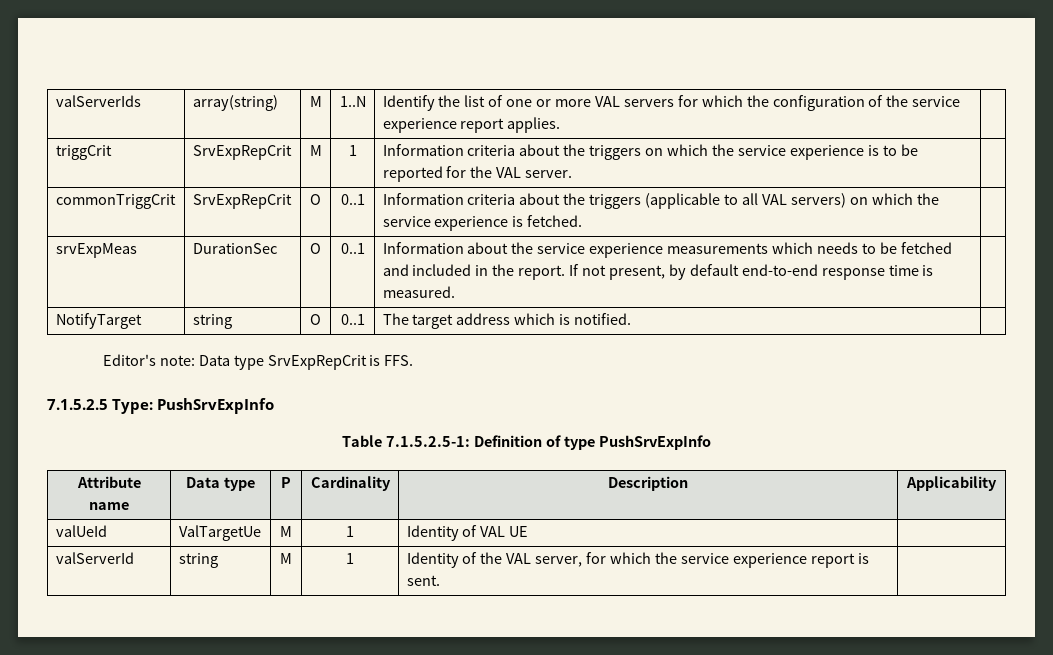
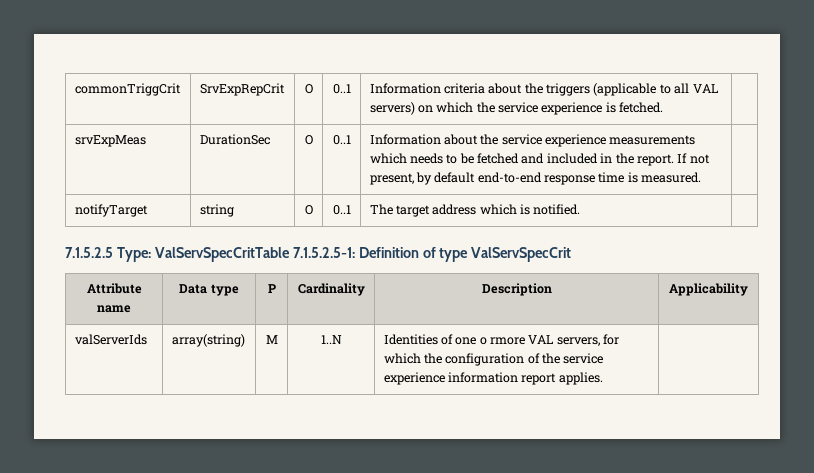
[55,95,141,107] [192,95,278,111] [309,96,322,107] [339,96,366,107] [382,95,961,111] [382,117,561,133] [55,145,112,160] [192,145,292,160] [309,145,322,156] [348,145,357,156] [382,144,918,160] [382,166,573,182] valServerIds | array(string) | M | 1..N | Identify the list of one or more VAL servers for which the configuration of the service experience report applies. | // triggCrit | SrvExpRepCrit | M | 1 | Information criteria about the triggers on which the service experience is to be reported for the VAL server. | // -> (74, 89) none
[55,313,142,329] NotifyTarget -> [74,204,148,217] notifyTarget
[102,354,414,370] // Editor's note: Data type SrvExpRepCrit is FFS. -> (581, 209) none
[157,398,275,414] [342,435,383,447] PushSrvExpInfo // Table -> [154,247,290,262] ValServSpecCritTable
[598,435,711,450] PushSrvExpInfo -> [471,247,572,262] ValServSpecCrit
[55,525,107,537] [178,525,261,541] [280,526,292,537] [346,526,354,537] [406,525,529,541] [55,552,134,564] [178,553,218,568] [280,553,292,564] [346,553,354,564] [406,552,869,568] [406,575,440,586] valUeId | ValTargetUe | M | 1 | Identity of VAL UE | // valServerId | string | M | 1 | Identity of the VAL server, for which the service experience report is sent. -> [74,334,147,345] [171,334,245,347] [265,335,278,344] [320,335,342,344] [383,334,620,346] [383,353,604,366] [383,372,603,385] valServerIds | array(string) | M | 1..N | Identities of one o rmore VAL servers, for which the configuration of the service experience information report applies.

